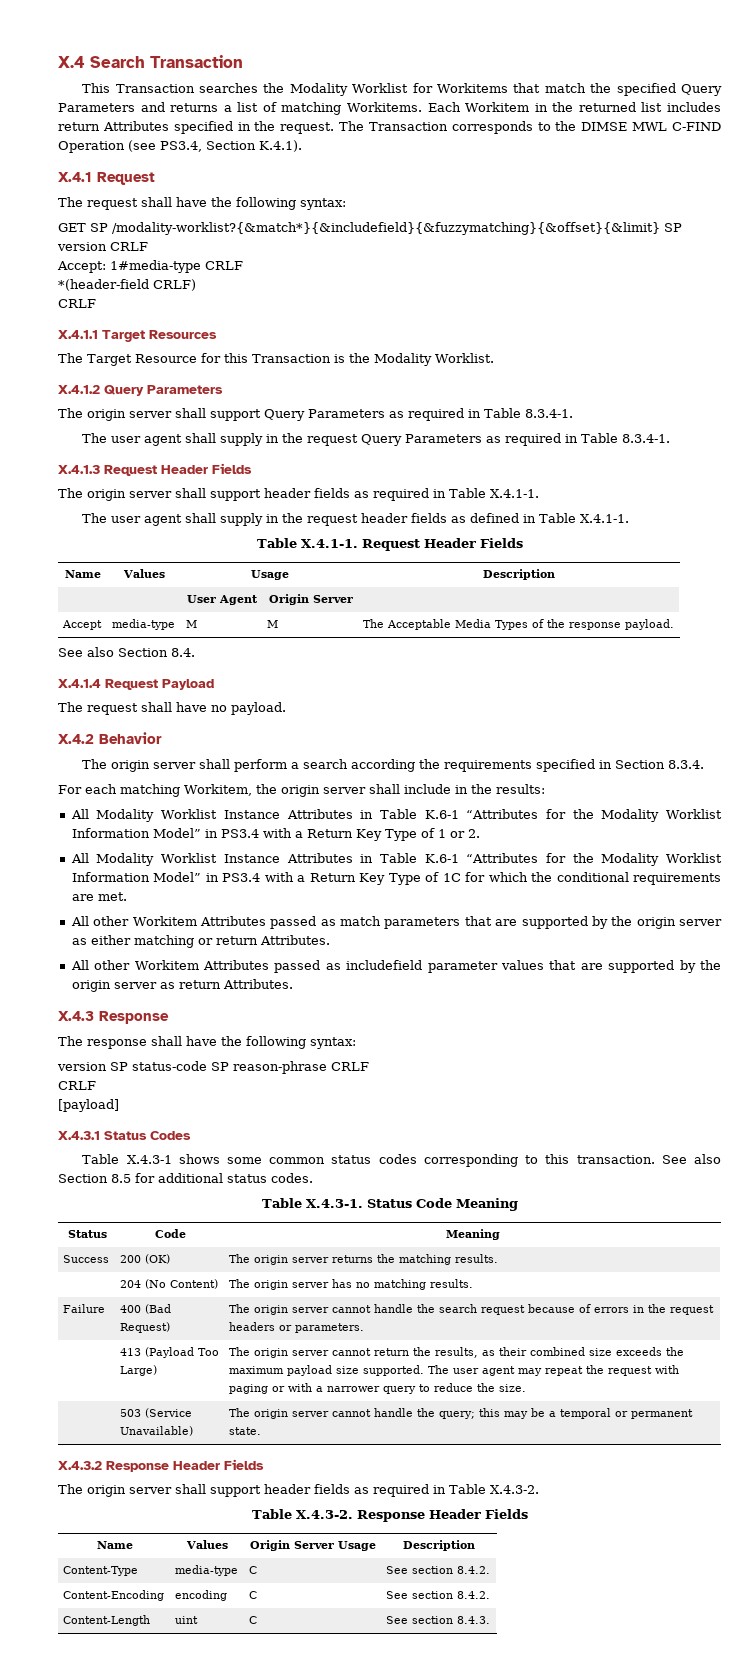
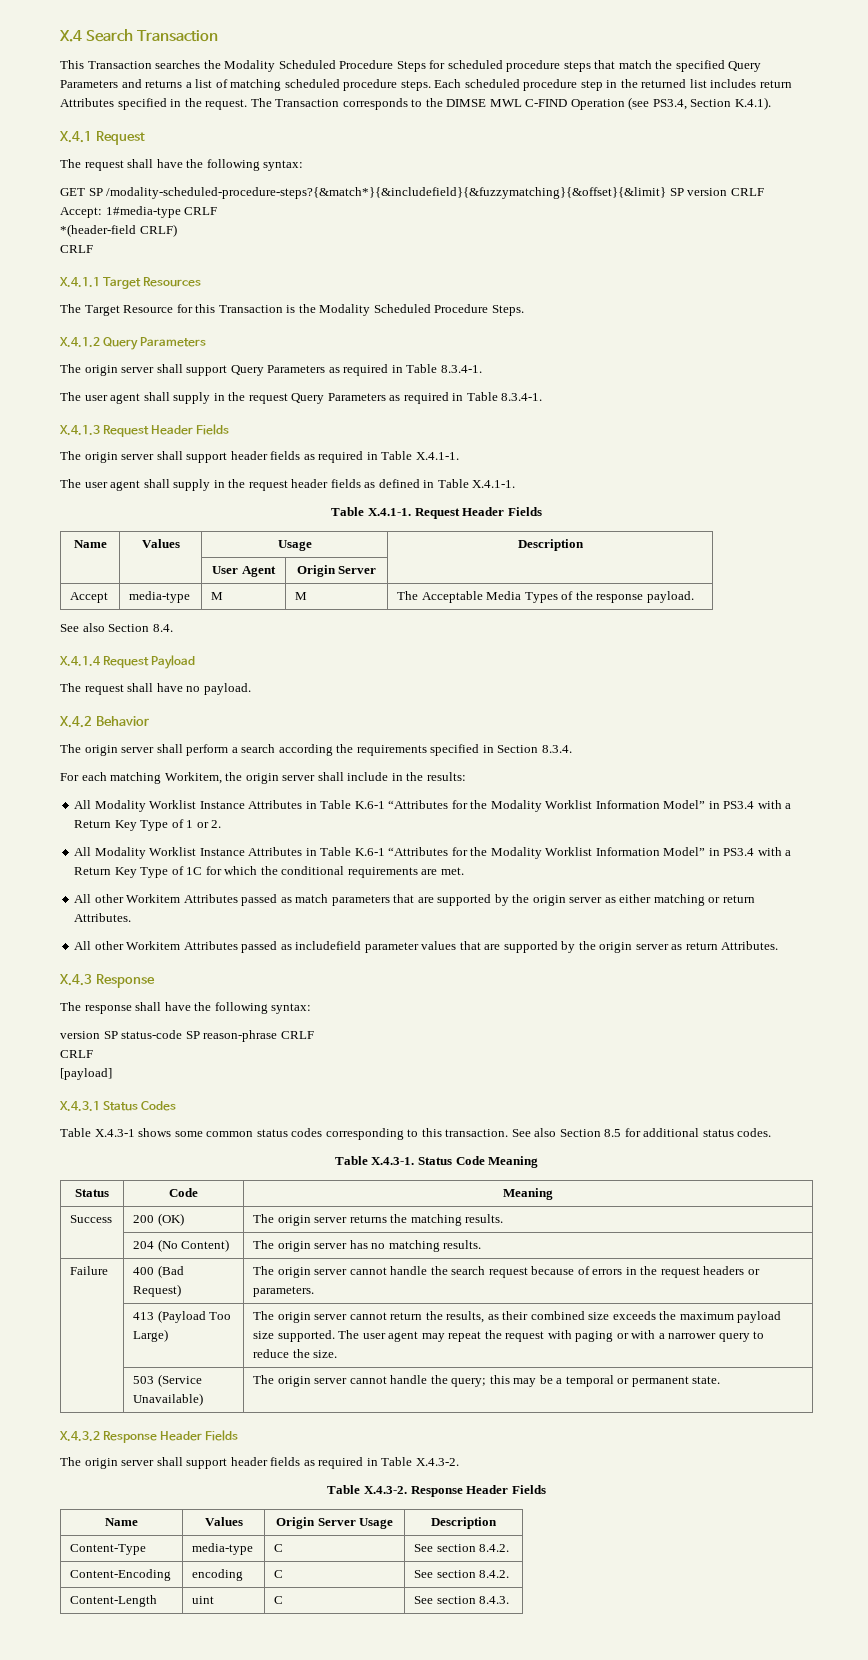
[352,83,509,93] Worklist for Workitems -> [278,60,591,72] Scheduled Procedure Steps for scheduled procedure steps
[347,102,530,112] Workitems. Each Workitem -> [284,79,603,91] scheduled procedure steps. Each scheduled procedure step
[112,222,660,235] /modality-worklist?{&match*}{&includefield}{&fuzzymatching}{&offset}{&limit} -> [106,187,667,199] /modality-scheduled-procedure-steps?{&match*}{&includefield}{&fuzzymatching}{&offset}{&limit}
[435,353,494,363] Worklist. -> [373,304,524,316] Scheduled Procedure Steps.

